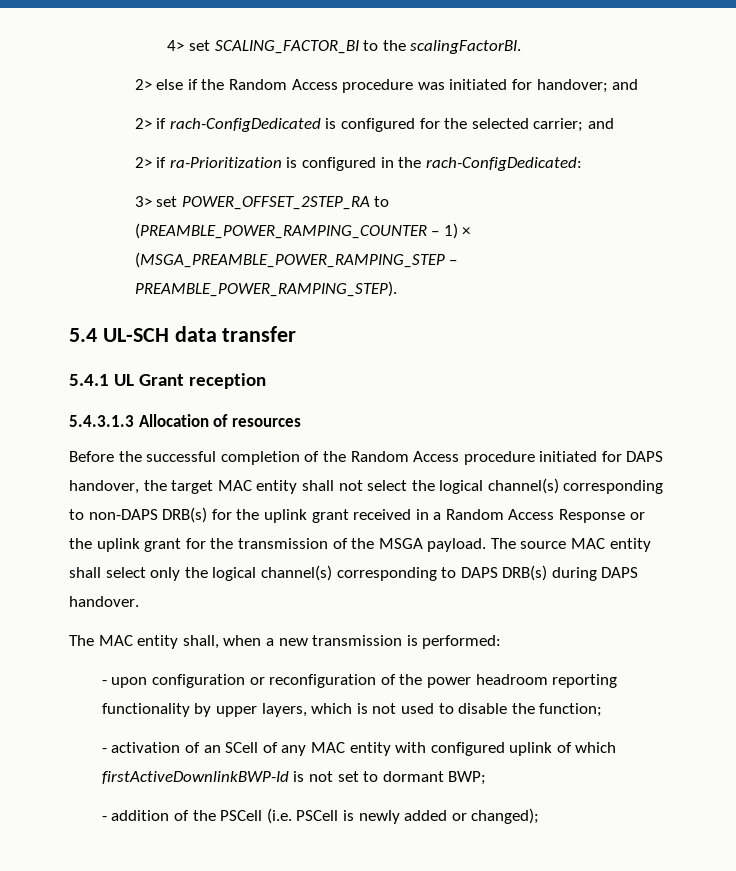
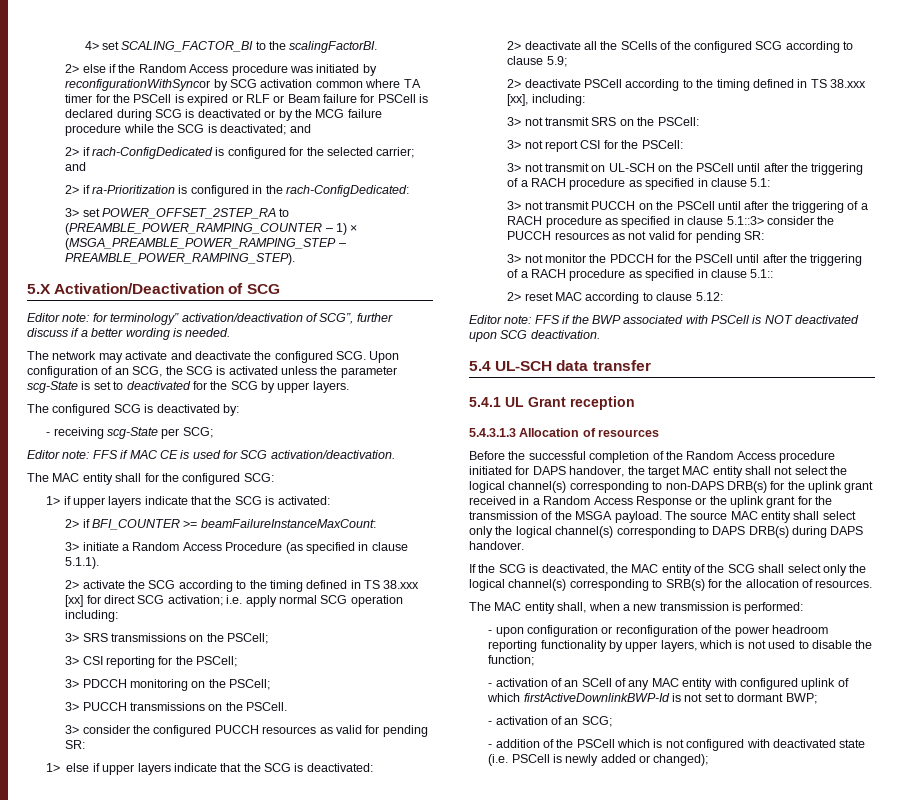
[511,79,608,93] for handover; -> [362,64,377,76] [65,79,421,91] [65,94,429,106] [65,109,382,121] [65,124,287,136] by reconfigurationWithSyncor by SCG activation common where TA timer for the PSCell is expired or RLF or Beam failure for PSCell is declared during SCG is deactivated or by the MCG failure procedure while the SCG is deactivated;
(397, 289) none -> [27,283,280,294] [27,313,393,325] [27,328,231,340] [27,351,400,363] [27,366,397,378] [27,381,349,393] [27,404,239,416] [46,427,213,439] [27,450,395,459] [27,473,274,485] [46,496,330,508] [65,519,376,530] [65,542,408,554] [65,557,100,569] [65,580,420,592] [65,595,403,607] [65,610,119,622] [65,633,269,644] [65,656,238,668] [65,679,271,691] [65,702,288,711] [65,725,428,737] [65,740,86,749] [46,763,373,775] [507,41,854,53] [507,56,567,67] [507,79,867,91] [507,94,585,106] [507,117,699,126] [507,140,683,152] [507,163,864,175] [507,178,771,190] [507,201,868,213] [507,216,835,228] [507,231,764,243] [507,254,863,266] [507,269,774,281] [507,292,723,304] [469,315,860,324] [469,330,600,342] // 5.X Activation/Deactivation of SCG // Editor note: for terminology” activation/deactivation of SCG”, further discuss if a better wording is needed. // The network may activate and deactivate the configured SCG. Upon configuration of an SCG, the SCG is activated unless the parameter scg-State is set to deactivated for the SCG by upper layers. // The configured SCG is deactivated by: // - receiving scg-State per SCG; // Editor note: FFS if MAC CE is used for SCG activation/deactivation. // The MAC entity shall for the configured SCG: // 1> if upper layers indicate that the SCG is activated: // 2> if BFI_COUNTER >= beamFailureInstanceMaxCount: // 3> initiate a Random Access Procedure (as specified in clause 5.1.1). // 2> activate the SCG according to the timing defined in TS 38.xxx [xx] for direct SCG activation; i.e. apply normal SCG operation including: // 3> SRS transmissions on the PSCell; // 3> CSI reporting for the PSCell; // 3> PDCCH monitoring on the PSCell; // 3> PUCCH transmissions on the PSCell. // 3> consider the configured PUCCH resources as valid for pending SR: // 1> else if upper layers indicate that the SCG is deactivated: // 2> deactivate all the SCells of the configured SCG according to clause 5.9; // 2> deactivate PSCell according to the timing defined in TS 38.xxx [xx], including: // 3> not transmit SRS on the PSCell: // 3> not report CSI for the PSCell: // 3> not transmit on UL-SCH on the PSCell until after the triggering of a RACH procedure as specified in clause 5.1: // 3> not transmit PUCCH on the PSCell until after the triggering of a RACH procedure as specified in clause 5.1::3> consider the PUCCH resources as not valid for pending SR: // 3> not monitor the PDCCH for the PSCell until after the triggering of a RACH procedure as specified in clause 5.1:: // 2> reset MAC according to clause 5.12: // Editor note: FFS if the BWP associated with PSCell is NOT deactivated upon SCG deactivation.
(139, 601) none -> [469,564,867,576] [469,579,873,591] // If the SCG is deactivated, the MAC entity of the SCG shall select only the logical channel(s) corresponding to SRB(s) for the allocation of resources.
(487, 778) none -> [488,716,612,727] // - activation of an SCG;
(263, 815) none -> [617,739,866,751] which is not configured with deactivated state

